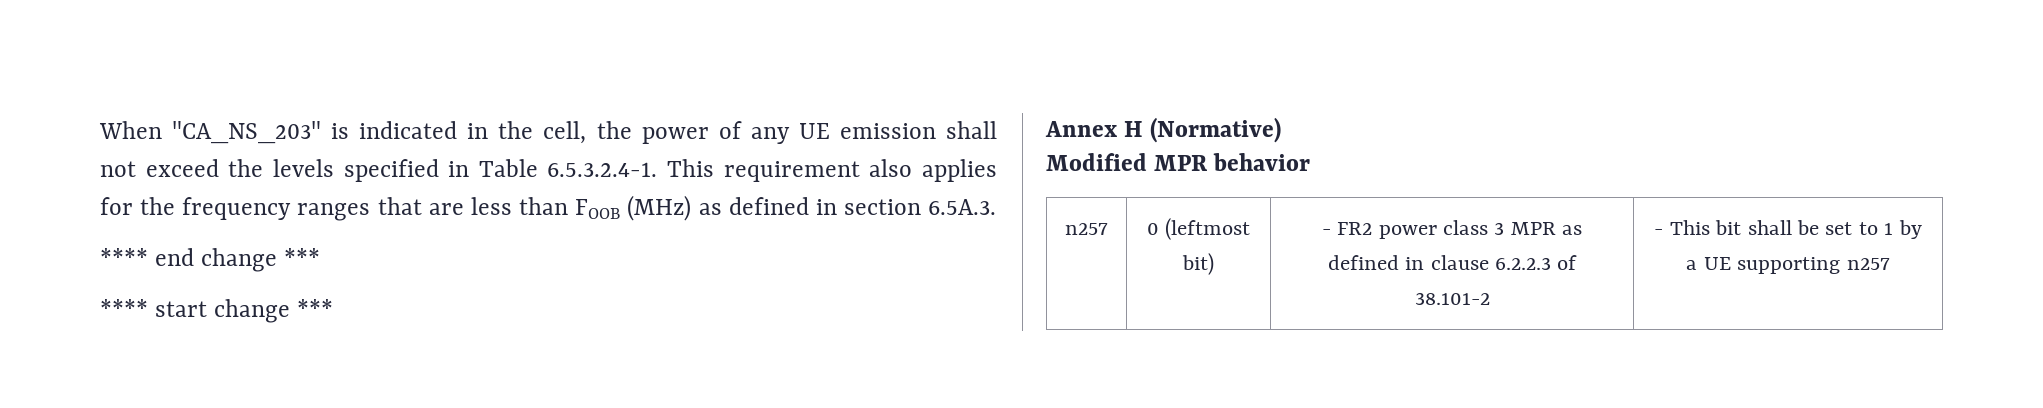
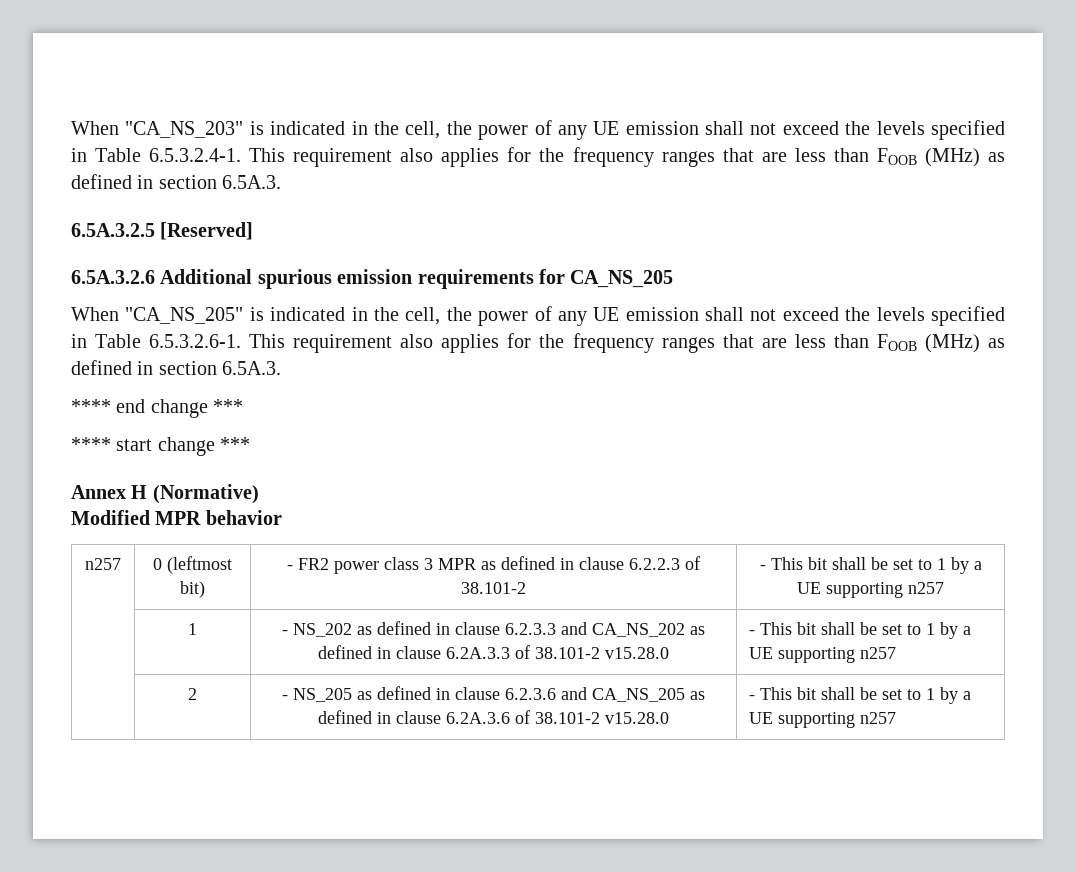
(997, 207) none -> [71,222,254,240] [71,269,674,289] [71,306,1006,326] [71,333,1005,353] [71,360,282,375] // 6.5A.3.2.5 [Reserved] // 6.5A.3.2.6 Additional spurious emission requirements for CA_NS_205 // When "CA_NS_205" is indicated in the cell, the power of any UE emission shall not exceed the levels specified in Table 6.5.3.2.6-1. This requirement also applies for the frequency ranges that are less than FOOB (MHz) as defined in section 6.5A.3.
(1890, 264) none -> [188,623,197,635] [282,621,705,637] [318,645,669,659] [749,622,972,639] [749,647,897,663] [188,688,197,700] [282,686,705,702] [318,710,669,724] [749,687,972,704] [749,712,897,728] // | 1 | - NS_202 as defined in clause 6.2.3.3 and CA_NS_202 as defined in clause 6.2A.3.3 of 38.101-2 v15.28.0 | - This bit shall be set to 1 by a UE supporting n257 // | 2 | - NS_205 as defined in clause 6.2.3.6 and CA_NS_205 as defined in clause 6.2A.3.6 of 38.101-2 v15.28.0 | - This bit shall be set to 1 by a UE supporting n257

